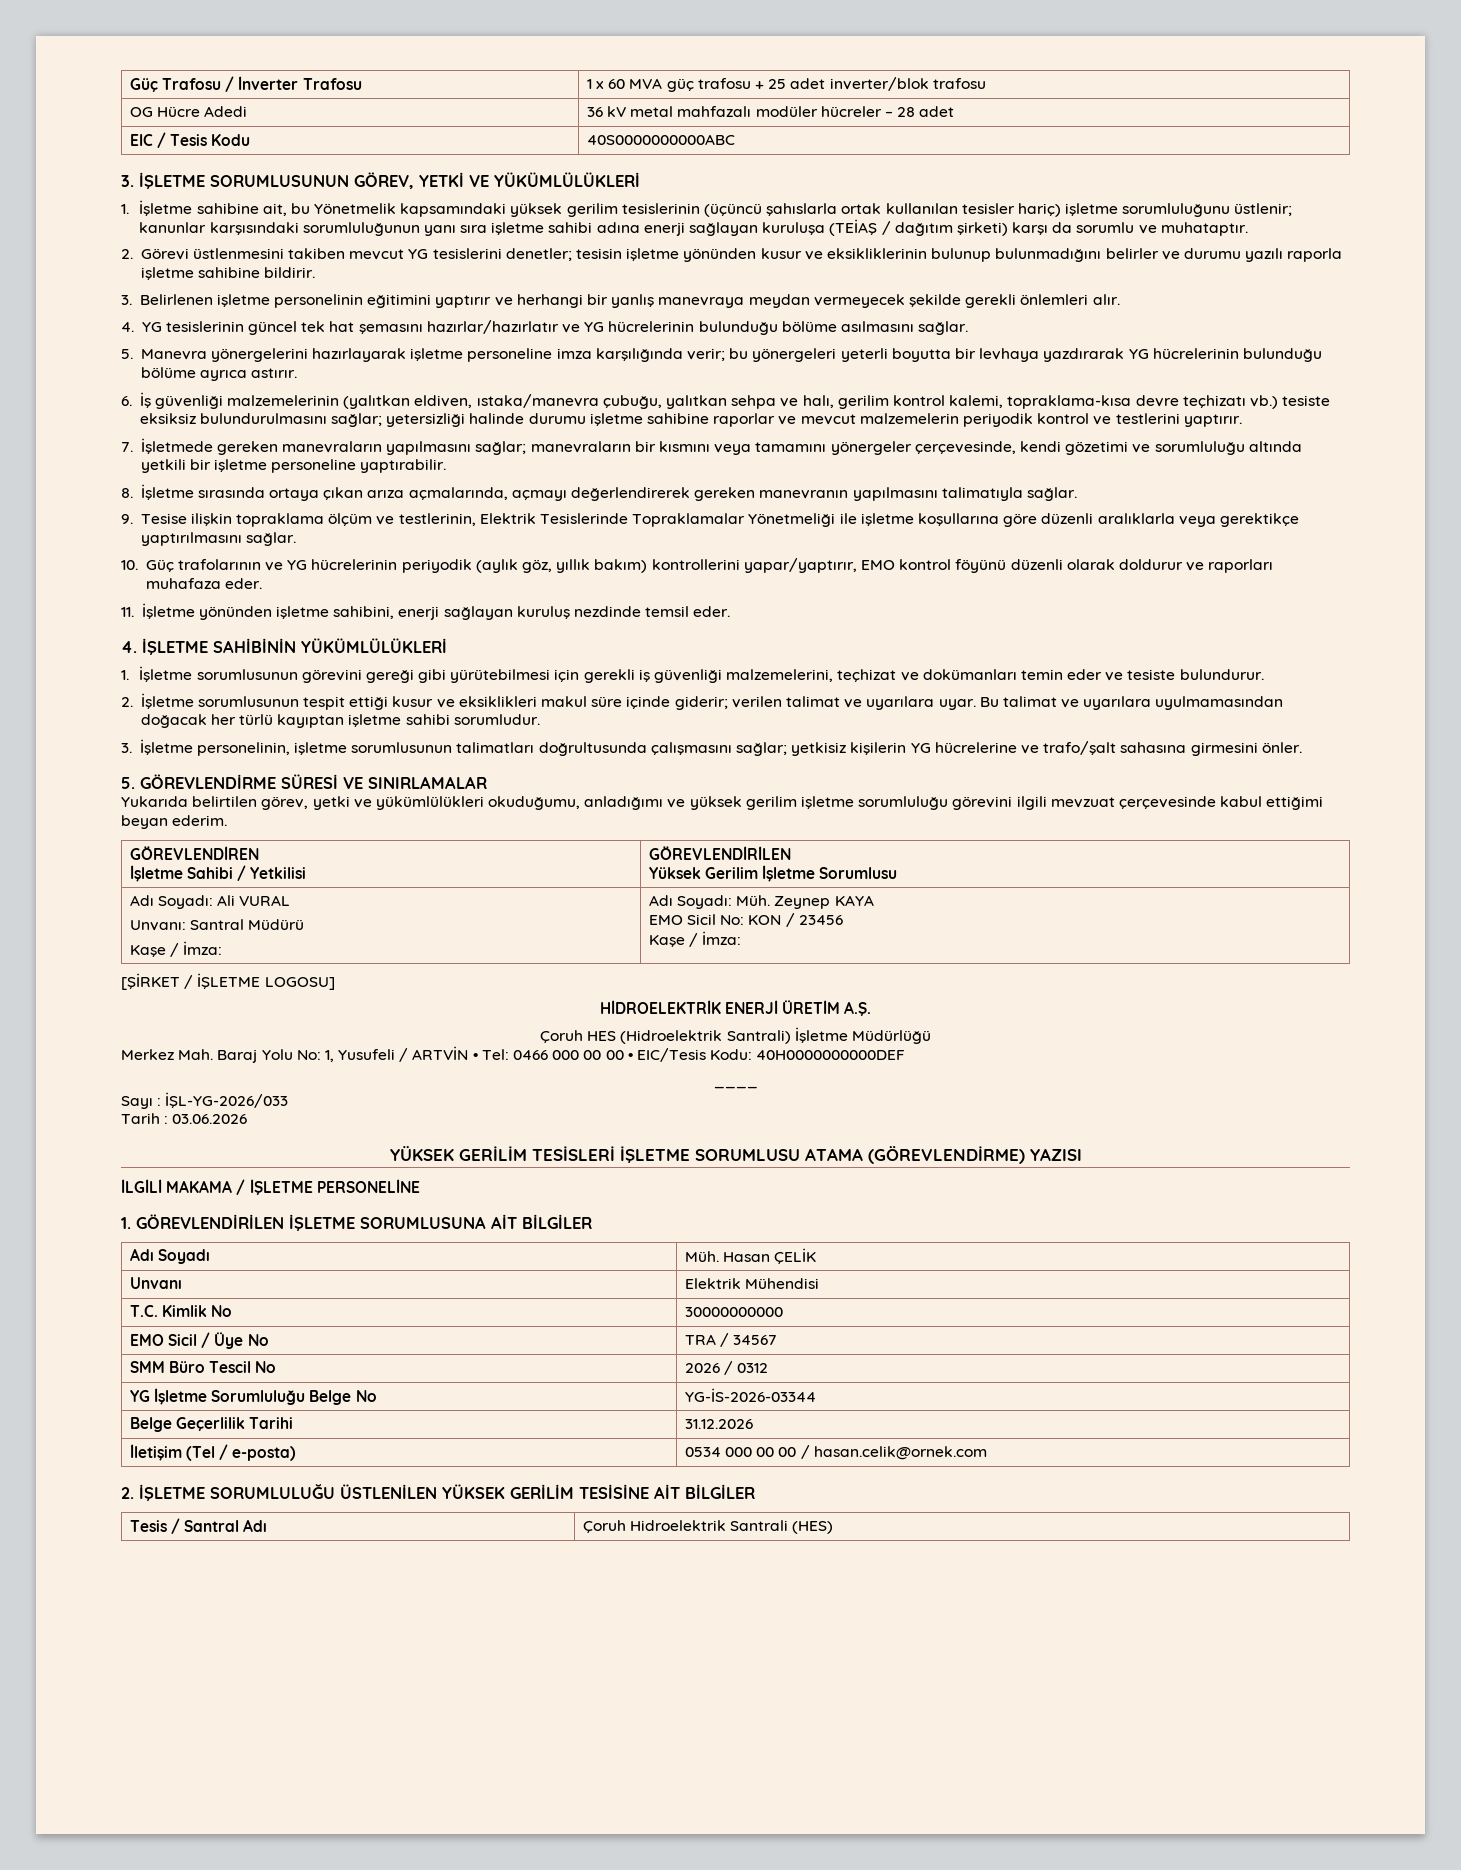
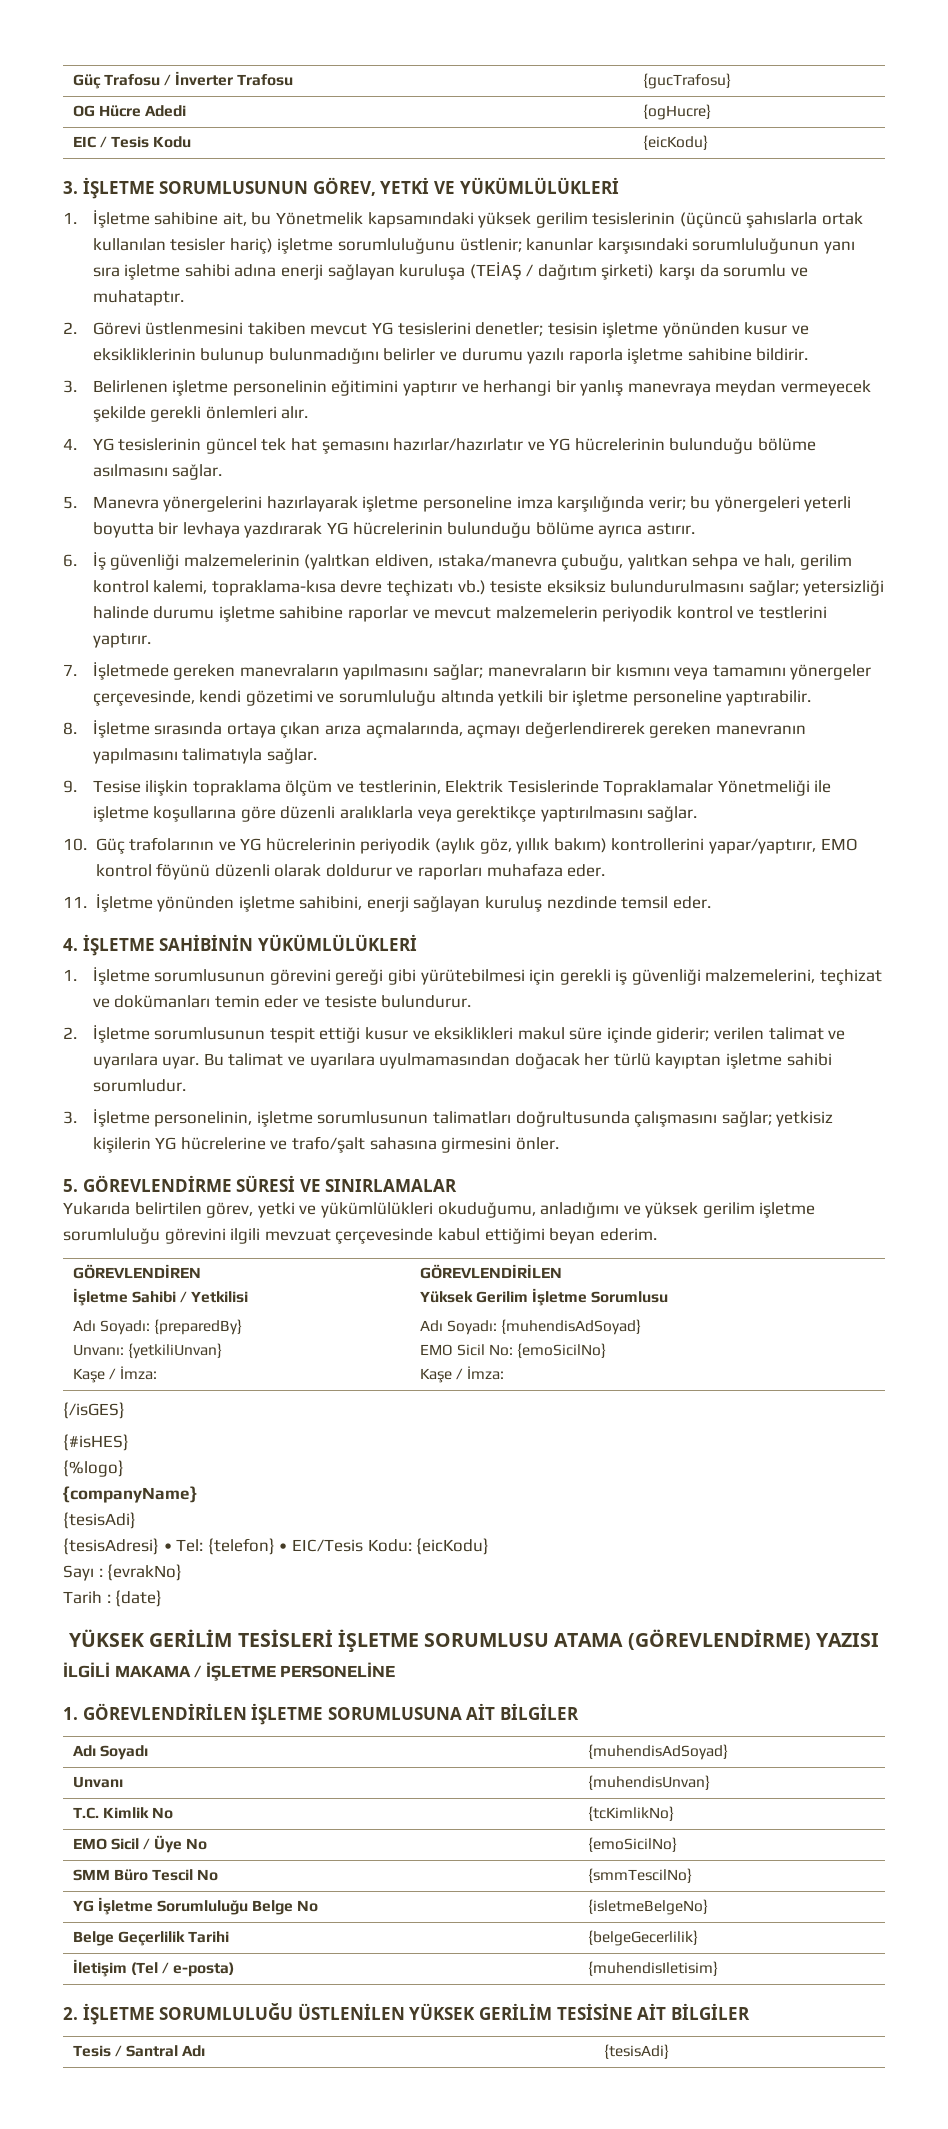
[586,77,986,92] [129,106,248,117] [586,106,955,117] 1 x 60 MVA güç trafosu + 25 adet inverter/blok trafosu // OG Hücre Adedi | 36 kV metal mahfazalı modüler hücreler – 28 adet -> [642,73,731,89] [72,105,187,117] [642,104,711,120] {gucTrafosu} // OG Hücre Adedi | {ogHucre}
[586,134,735,145] 40S0000000000ABC -> [642,135,708,150] {eicKodu}
(307, 873) none -> [72,1319,243,1335] [72,1343,222,1359] [72,1366,158,1383] // Adı Soyadı: {preparedBy} // Unvanı: {yetkiliUnvan} // Kaşe / İmza:
[129,895,291,909] [129,919,305,931] [129,941,223,957] [648,895,874,909] // Adı Soyadı: Ali VURAL // Unvanı: Santral Müdürü // Kaşe / İmza: | Adı Soyadı: Müh. Zeynep KAYA -> [419,1319,642,1335] // Adı Soyadı: {muhendisAdSoyad}
[748,913,843,927] KON / 23456 -> [517,1343,607,1358] {emoSicilNo}
[121,973,335,990] [599,1000,872,1016] [540,1027,931,1044] [121,1046,624,1063] [ŞİRKET / İŞLETME LOGOSU] // HİDROELEKTRİK ENERJİ ÜRETİM A.Ş. // Çoruh HES (Hidroelektrik Santrali) İşletme Müdürlüğü // Merkez Mah. Baraj Yolu No: 1, Yusufeli / ARTVİN • Tel: 0466 000 00 00 -> [63,1402,125,1419] [63,1434,129,1451] [63,1460,124,1477] [63,1486,197,1503] [63,1512,136,1529] [63,1538,275,1555] {/isGES} // {#isHES} // {%logo} // {companyName} // {tesisAdi} // {tesisAdresi} • Tel: {telefon}
[756,1050,906,1060] [713,1086,758,1089] 40H0000000000DEF // ____ -> [416,1538,490,1555] {eicKodu}
[165,1092,289,1108] İŞL-YG-2026/033 -> [107,1564,183,1581] {evrakNo}
[172,1114,248,1124] 03.06.2026 -> [115,1590,163,1607] {date}
[684,1248,817,1264] Müh. Hasan ÇELİK -> [587,1744,728,1760] {muhendisAdSoyad}
[684,1278,820,1289] Elektrik Mühendisi -> [587,1775,710,1790] {muhendisUnvan}
[684,1307,783,1317] 30000000000 -> [587,1806,674,1821] {tcKimlikNo}
[684,1333,778,1347] TRA / 34567 -> [587,1837,677,1852] {emoSicilNo}
[684,1361,769,1375] 2026 / 0312 -> [587,1868,692,1883] {smmTescilNo}
[684,1388,816,1402] YG-İS-2026-03344 -> [587,1899,708,1915] {isletmeBelgeNo}
[684,1419,753,1429] 31.12.2026 -> [587,1930,698,1946] {belgeGecerlilik}
[684,1445,987,1460] 0534 000 00 00 / hasan.celik@ornek.com -> [587,1961,718,1976] {muhendisIletisim}
[582,1520,834,1534] Çoruh Hidroelektrik Santrali (HES) -> [603,2044,669,2059] {tesisAdi}

